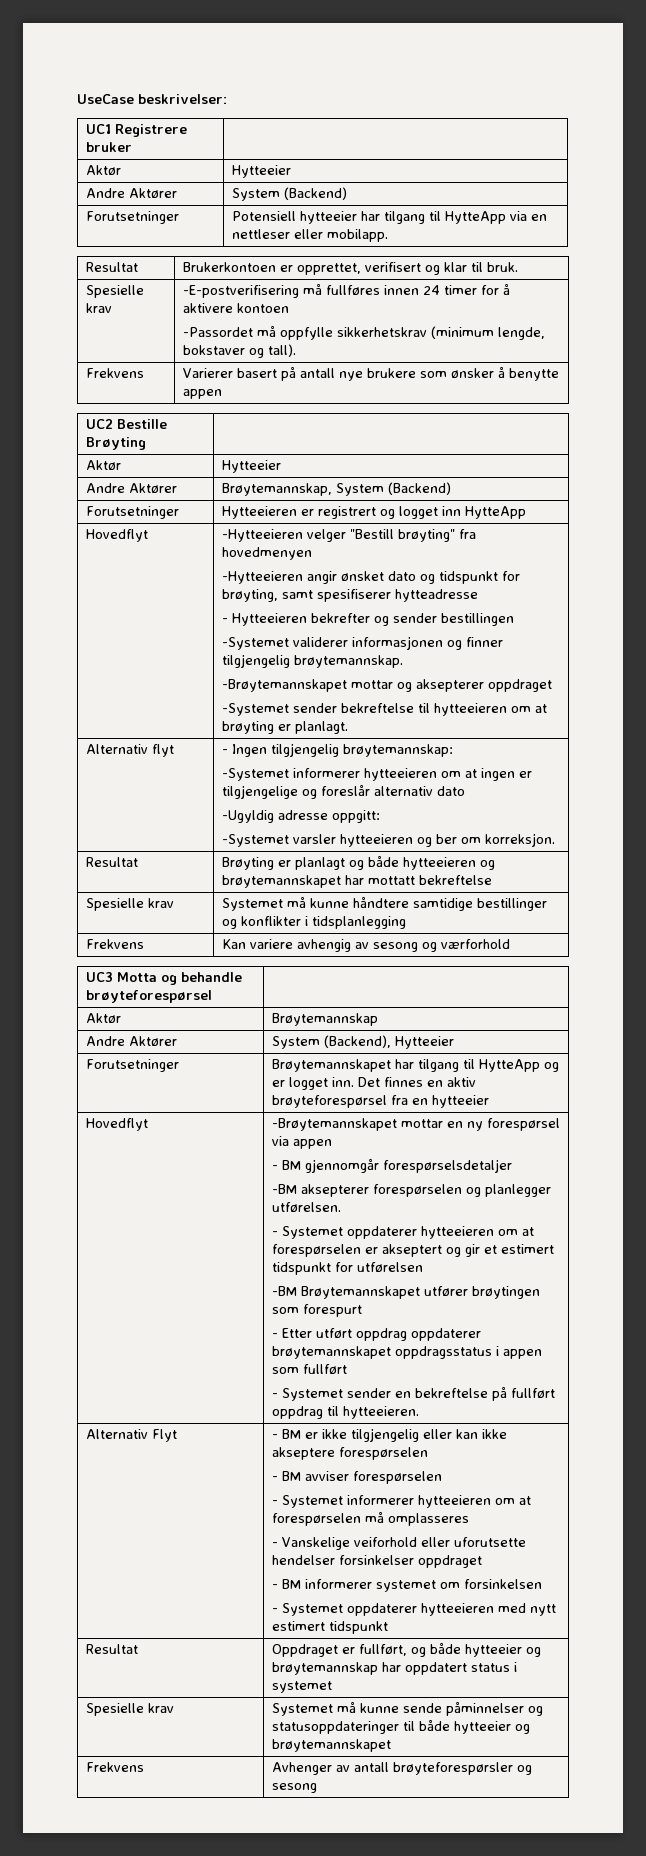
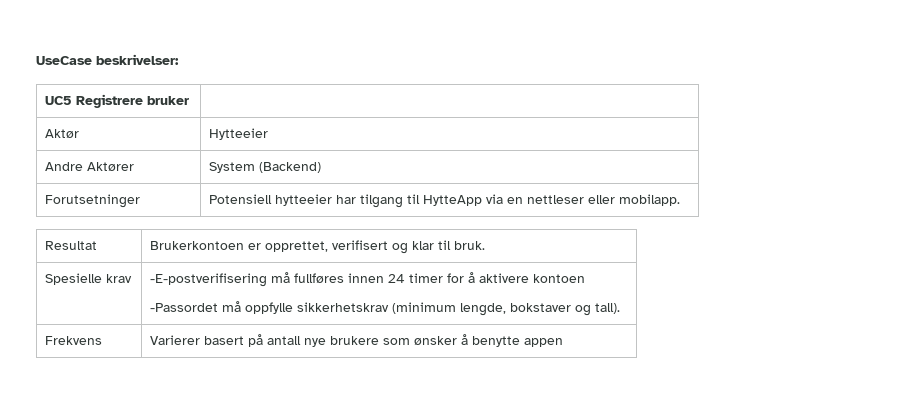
[85,124,111,134] UC1 -> [44,96,72,105] UC5
[85,419,167,429] [85,437,146,450] [85,460,121,470] [221,460,281,473] [85,483,177,493] [221,482,451,496] [85,506,179,519] [221,506,526,519] [85,529,148,542] [221,529,476,542] [221,547,312,560] [221,571,520,584] [221,589,478,602] [221,613,514,626] [221,636,503,650] [221,654,403,668] [221,679,552,692] [221,703,547,716] [221,721,348,734] [85,744,174,757] [221,743,453,757] [221,768,532,781] [221,784,465,799] [221,810,380,823] [221,833,555,847] [85,857,138,867] [221,855,495,870] [221,875,492,888] [85,898,174,911] [221,896,547,911] [221,916,406,929] [85,939,144,949] [221,939,510,952] [85,972,242,985] [85,990,212,1003] [85,1013,121,1023] [271,1013,378,1026] [85,1036,177,1046] [271,1035,454,1049] [85,1059,179,1072] [271,1059,559,1072] [271,1077,476,1090] [271,1095,489,1108] [85,1118,148,1131] [271,1118,560,1131] [271,1136,332,1149] [271,1158,512,1173] [271,1184,551,1197] [271,1202,341,1212] [271,1226,534,1239] [271,1244,554,1257] [271,1262,423,1275] [271,1286,540,1299] [271,1304,362,1317] [271,1328,481,1341] [271,1346,542,1359] [271,1364,347,1374] [271,1386,555,1401] [271,1406,419,1419] [85,1429,177,1442] [271,1428,507,1442] [271,1447,428,1460] [271,1471,442,1484] [271,1495,531,1508] [271,1511,469,1526] [271,1537,526,1550] [271,1555,482,1568] [271,1579,542,1592] [271,1603,556,1616] [271,1621,388,1634] [85,1644,138,1654] [271,1642,541,1657] [271,1662,517,1675] [271,1681,332,1693] [85,1703,174,1716] [271,1701,543,1716] [271,1719,530,1734] [271,1739,391,1752] [85,1762,144,1772] [271,1762,532,1775] [271,1783,317,1793] // UC2 Bestille Brøyting | // Aktør | Hytteeier // Andre Aktører | Brøytemannskap, System (Backend) // Forutsetninger | Hytteeieren er registrert og logget inn HytteApp // Hovedflyt | -Hytteeieren velger "Bestill brøyting" fra hovedmenyen // -Hytteeieren angir ønsket dato og tidspunkt for brøyting, samt spesifiserer hytteadresse // - Hytteeieren bekrefter og sender bestillingen // -Systemet validerer informasjonen og finner tilgjengelig brøytemannskap. // -Brøytemannskapet mottar og aksepterer oppdraget // -Systemet sender bekreftelse til hytteeieren om at brøyting er planlagt. // Alternativ flyt | - Ingen tilgjengelig brøytemannskap: // -Systemet informerer hytteeieren om at ingen er tilgjengelige og foreslår alternativ dato // -Ugyldig adresse oppgitt: // -Systemet varsler hytteeieren og ber om korreksjon. // Resultat | Brøyting er planlagt og både hytteeieren og brøytemannskapet har mottatt bekreftelse // Spesielle krav | Systemet må kunne håndtere samtidige bestillinger og konflikter i tidsplanlegging // Frekvens | Kan variere avhengig av sesong og værforhold // UC3 Motta og behandle brøyteforespørsel | // Aktør | Brøytemannskap // Andre Aktører | System (Backend), Hytteeier // Forutsetninger | Brøytemannskapet har tilgang til HytteApp og er logget inn. Det finnes en aktiv brøyteforespørsel fra en hytteeier // Hovedflyt | -Brøytemannskapet mottar en ny forespørsel via appen // - BM gjennomgår forespørselsdetaljer // -BM aksepterer forespørselen og planlegger utførelsen. // - Systemet oppdaterer hytteeieren om at forespørselen er akseptert og gir et estimert tidspunkt for utførelsen // -BM Brøytemannskapet utfører brøytingen som forespurt // - Etter utført oppdrag oppdaterer brøytemannskapet oppdragsstatus i appen som fullført // - Systemet sender en bekreftelse på fullført oppdrag til hytteeieren. // Alternativ Flyt | - BM er ikke tilgjengelig eller kan ikke akseptere forespørselen // - BM avviser forespørselen // - Systemet informerer hytteeieren om at forespørselen må omplasseres // - Vanskelige veiforhold eller uforutsette hendelser forsinkelser oppdraget // - BM informerer systemet om forsinkelsen // - Systemet oppdaterer hytteeieren med nytt estimert tidspunkt // Resultat | Oppdraget er fullført, og både hytteeier og brøytemannskap har oppdatert status i systemet // Spesielle krav | Systemet må kunne sende påminnelser og statusoppdateringer til både hytteeier og brøytemannskapet // Frekvens | Avhenger av antall brøyteforespørsler og sesong -> (563, 342) none

